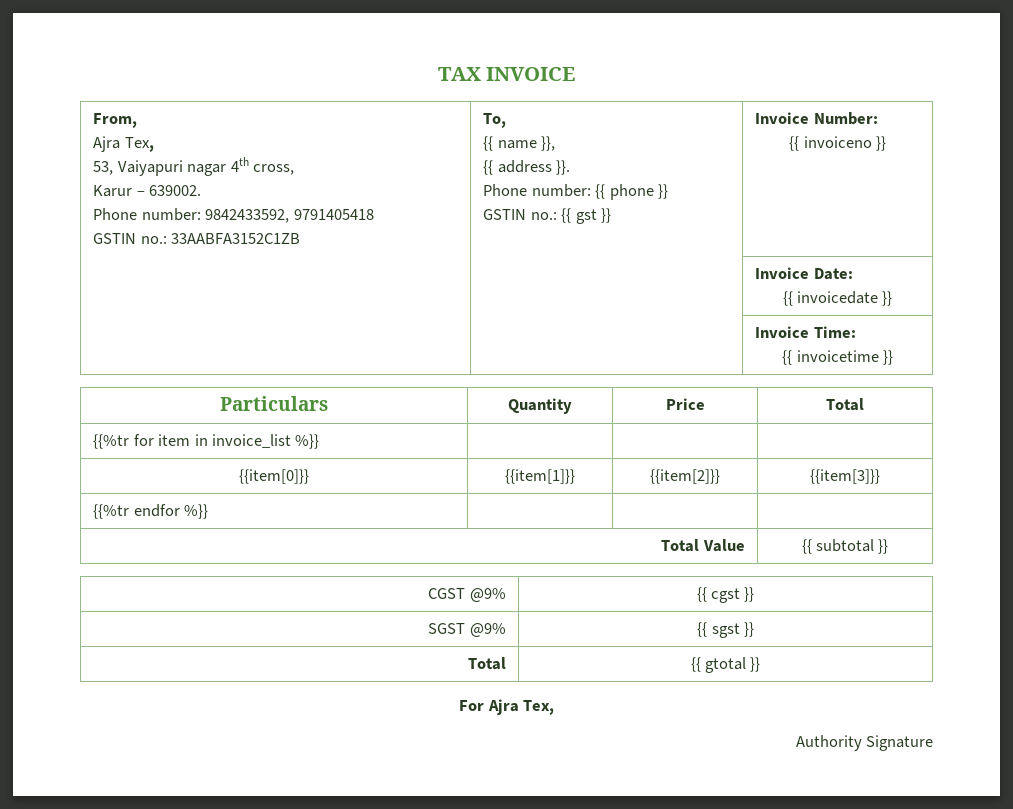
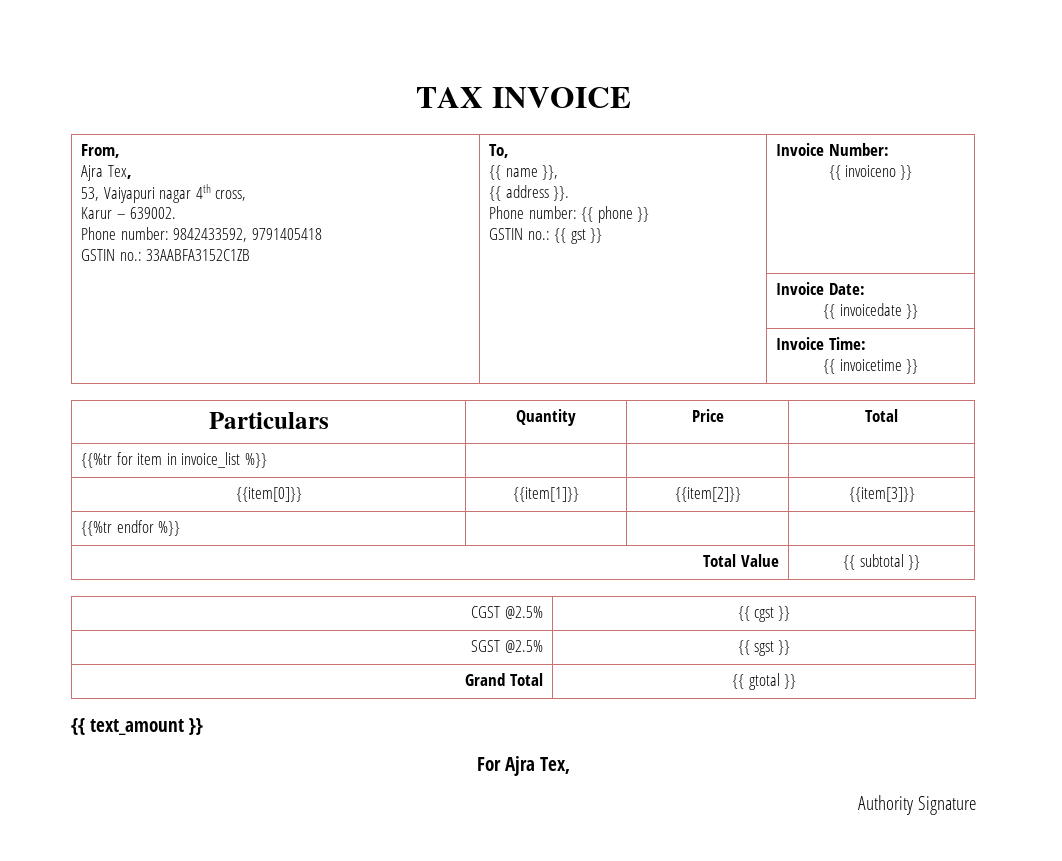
[469,588,506,602] @9% -> [504,606,543,619] @2.5%
[469,623,506,637] @9% -> [504,640,543,653] @2.5%
(754, 629) none -> [465,673,506,686] Grand
(761, 664) none -> [71,718,203,735] // {{ text_amount }}

